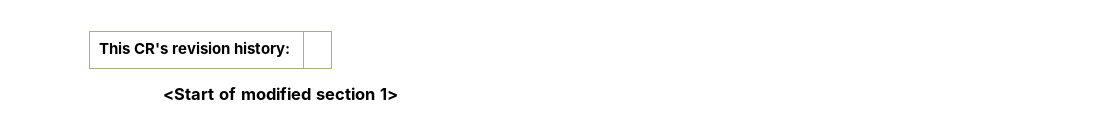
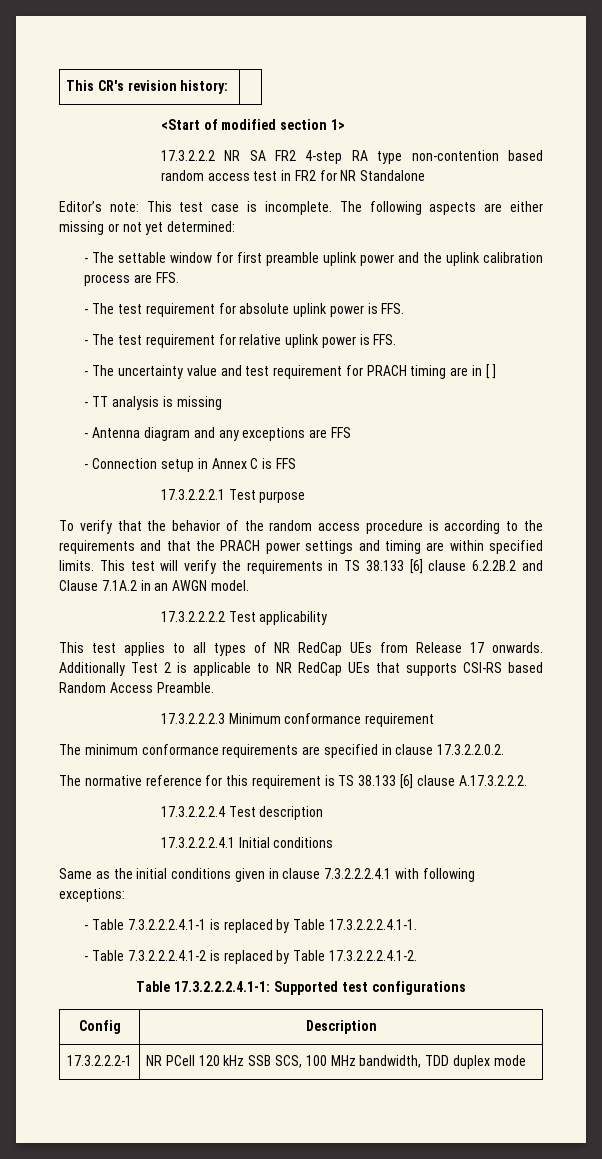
(399, 94) none -> [160,150,543,164] [160,170,426,181] [59,201,543,215] [59,221,236,235] [84,252,543,266] [84,272,180,286] [84,303,405,317] [84,334,397,348] [84,364,496,379] [84,396,222,410] [84,427,351,441] [84,458,296,472] [160,489,306,503] [59,520,543,534] [59,540,543,554] [59,559,543,574] [59,580,249,591] [160,611,328,625] [59,642,543,656] [59,662,543,676] [59,682,214,693] [160,713,435,727] [59,744,505,758] [59,774,527,789] [160,806,324,820] [160,837,334,848] [59,868,475,882] [59,888,125,902] [84,919,417,933] [84,950,417,964] [136,981,466,995] [78,1020,121,1034] [305,1020,377,1034] [67,1055,132,1066] [146,1055,526,1069] // 17.3.2.2.2 NR SA FR2 4-step RA type non-contention based random access test in FR2 for NR Standalone // Editor’s note: This test case is incomplete. The following aspects are either missing or not yet determined: // - The settable window for first preamble uplink power and the uplink calibration process are FFS. // - The test requirement for absolute uplink power is FFS. // - The test requirement for relative uplink power is FFS. // - The uncertainty value and test requirement for PRACH timing are in [ ] // - TT analysis is missing // - Antenna diagram and any exceptions are FFS // - Connection setup in Annex C is FFS // 17.3.2.2.2.1 Test purpose // To verify that the behavior of the random access procedure is according to the requirements and that the PRACH power settings and timing are within specified limits. This test will verify the requirements in TS 38.133 [6] clause 6.2.2B.2 and Clause 7.1A.2 in an AWGN model. // 17.3.2.2.2.2 Test applicability // This test applies to all types of NR RedCap UEs from Release 17 onwards. Additionally Test 2 is applicable to NR RedCap UEs that supports CSI-RS based Random Access Preamble. // 17.3.2.2.2.3 Minimum conformance requirement // The minimum conformance requirements are specified in clause 17.3.2.2.0.2. // The normative reference for this requirement is TS 38.133 [6] clause A.17.3.2.2.2. // 17.3.2.2.2.4 Test description // 17.3.2.2.2.4.1 Initial conditions // Same as the initial conditions given in clause 7.3.2.2.2.4.1 with following exceptions: // - Table 7.3.2.2.2.4.1-1 is replaced by Table 17.3.2.2.2.4.1-1. // - Table 7.3.2.2.2.4.1-2 is replaced by Table 17.3.2.2.2.4.1-2. // Table 17.3.2.2.2.4.1-1: Supported test configurations // Config | Description // 17.3.2.2.2-1 | NR PCell 120 kHz SSB SCS, 100 MHz bandwidth, TDD duplex mode

